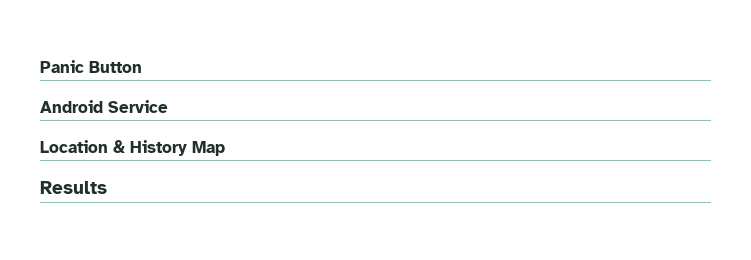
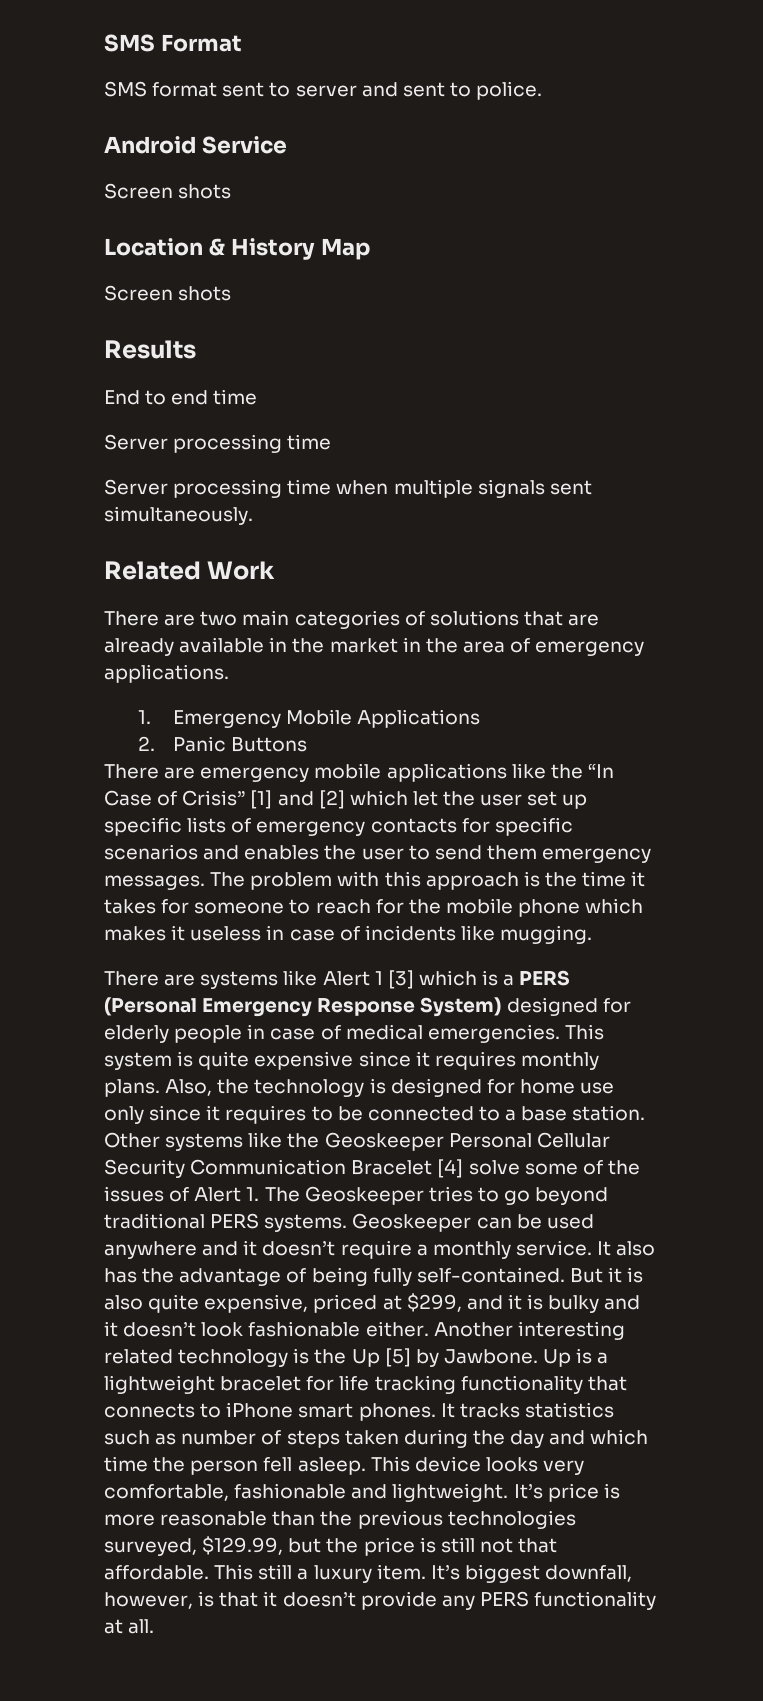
[40,60,142,73] Panic Button -> [104,34,242,52] [104,81,543,100] SMS Format // SMS format sent to server and sent to police.
(168, 106) none -> [104,183,232,199] // Screen shots
(225, 148) none -> [104,285,232,301] // Screen shots
(107, 187) none -> [104,389,258,405] [104,434,332,453] [104,479,592,498] [104,506,253,525] [104,561,276,580] [104,610,600,629] [104,637,645,656] [104,664,229,683] [138,709,481,728] [138,736,307,752] [104,763,614,782] [104,790,588,809] [104,817,573,836] [104,844,652,863] [104,871,646,890] [104,898,644,917] [104,925,593,944] [104,970,571,989] [104,997,631,1017] [104,1024,604,1043] [104,1051,599,1070] [104,1078,615,1097] [104,1105,646,1124] [104,1132,610,1151] [104,1159,640,1178] [104,1186,609,1205] [104,1213,594,1232] [104,1240,656,1259] [104,1267,644,1286] [104,1293,641,1313] [104,1321,625,1340] [104,1348,609,1367] [104,1375,627,1394] [104,1402,614,1421] [104,1429,649,1448] [104,1456,585,1475] [104,1483,620,1502] [104,1510,576,1529] [104,1536,558,1556] [104,1564,633,1583] [104,1591,657,1610] [104,1619,155,1634] // End to end time // Server processing time // Server processing time when multiple signals sent simultaneously. // Related Work // There are two main categories of solutions that are already available in the market in the area of emergency applications. // 1. Emergency Mobile Applications // 2. Panic Buttons // There are emergency mobile applications like the “In Case of Crisis” [1] and [2] which let the user set up specific lists of emergency contacts for specific scenarios and enables the user to send them emergency messages. The problem with this approach is the time it takes for someone to reach for the mobile phone which makes it useless in case of incidents like mugging. // There are systems like Alert 1 [3] which is a PERS (Personal Emergency Response System) designed for elderly people in case of medical emergencies. This system is quite expensive since it requires monthly plans. Also, the technology is designed for home use only since it requires to be connected to a base station. Other systems like the Geoskeeper Personal Cellular Security Communication Bracelet [4] solve some of the issues of Alert 1. The Geoskeeper tries to go beyond traditional PERS systems. Geoskeeper can be used anywhere and it doesn’t require a monthly service. It also has the advantage of being fully self-contained. But it is also quite expensive, priced at $299, and it is bulky and it doesn’t look fashionable either. Another interesting related technology is the Up [5] by Jawbone. Up is a lightweight bracelet for life tracking functionality that connects to iPhone smart phones. It tracks statistics such as number of steps taken during the day and which time the person fell asleep. This device looks very comfortable, fashionable and lightweight. It’s price is more reasonable than the previous technologies surveyed, $129.99, but the price is still not that affordable. This still a luxury item. It’s biggest downfall, however, is that it doesn’t provide any PERS functionality at all.

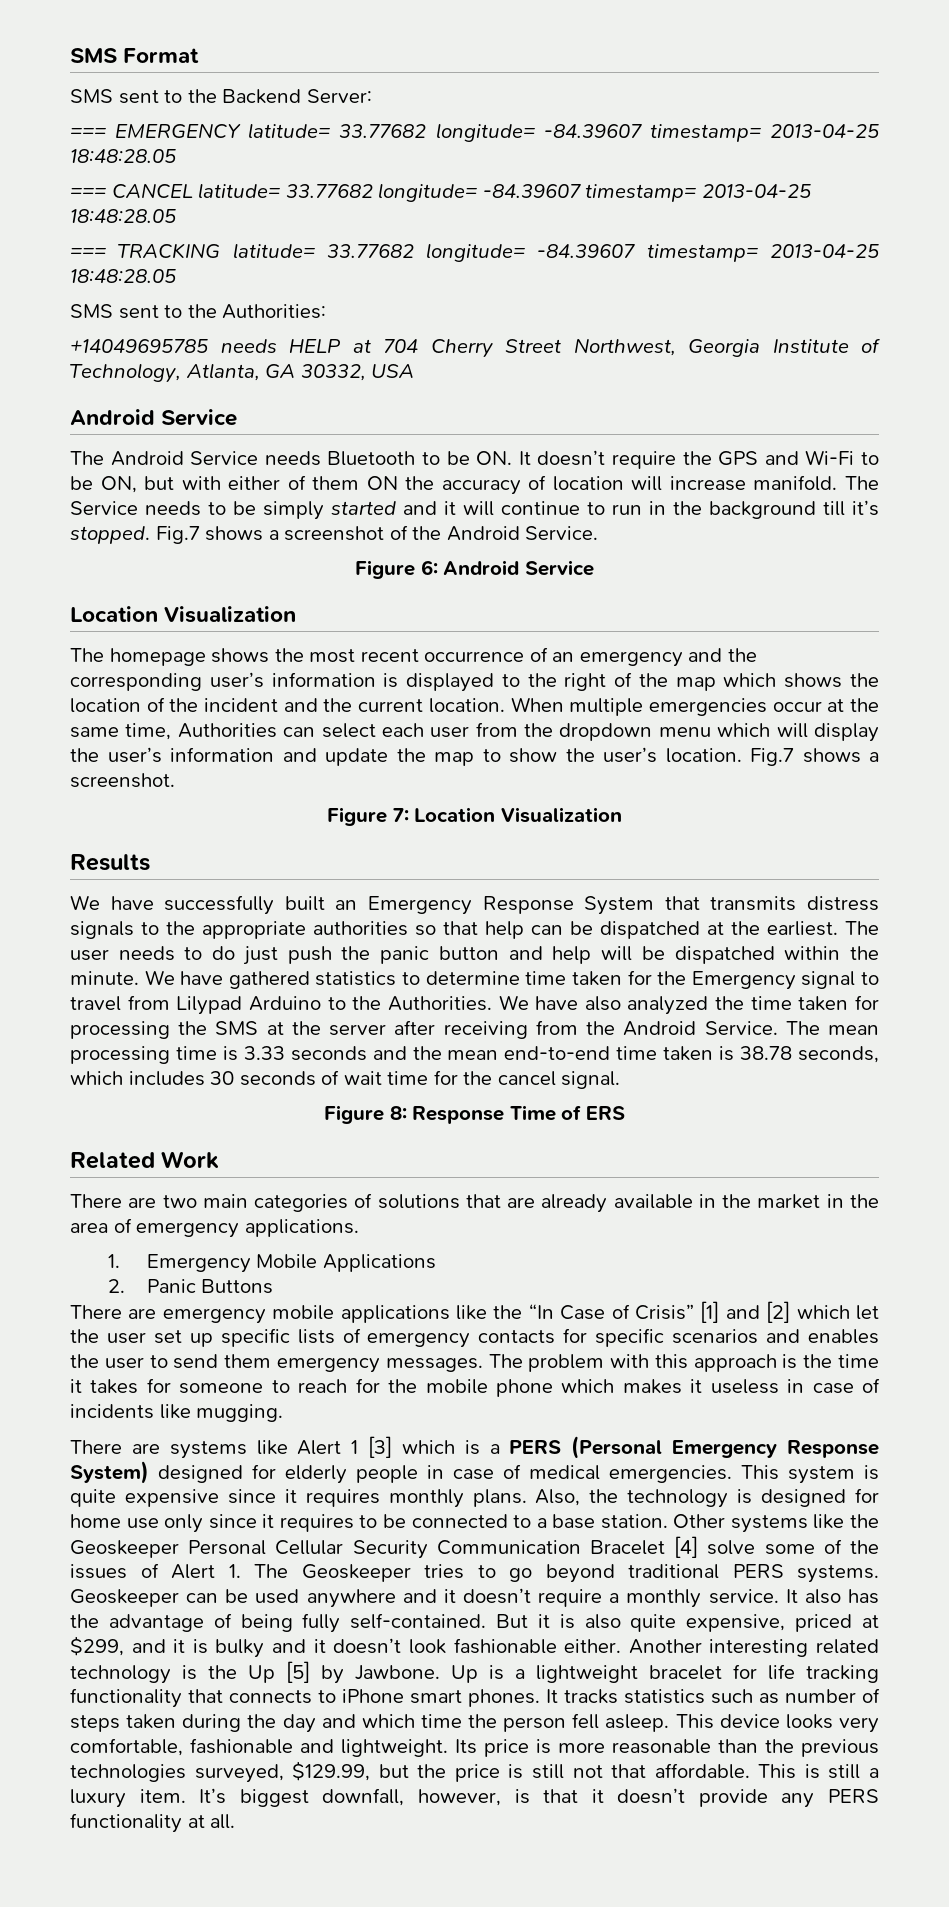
[152,81,543,100] [104,136,287,154] [104,183,232,199] [104,238,370,260] [104,285,232,301] [104,340,196,359] [104,389,258,405] [104,434,332,453] [104,479,592,498] [104,506,253,525] format sent to server and sent to police. // Android Service // Screen shots // Location & History Map // Screen shots // Results // End to end time // Server processing time // Server processing time when multiple signals sent simultaneously. -> [118,89,372,104] [70,123,879,142] [70,149,176,163] [70,183,811,202] [70,209,176,223] [70,243,879,262] [70,269,176,283] [70,304,327,319] [70,338,880,358] [70,363,415,383] [70,409,238,426] [70,450,880,469] [70,475,879,495] [70,500,879,520] [70,525,599,544] [355,560,594,579] [70,606,297,623] [70,647,757,667] [70,672,880,692] [70,697,880,716] [70,722,879,742] [70,747,879,766] [70,773,175,788] [327,807,622,826] [70,854,150,871] [70,895,880,915] [70,921,879,939] [70,946,880,965] [70,970,880,990] [70,995,879,1015] [70,1020,880,1039] [70,1046,879,1064] [70,1070,621,1089] [324,1105,625,1124] sent to the Backend Server: // === EMERGENCY latitude= 33.77682 longitude= -84.39607 timestamp= 2013-04-25 18:48:28.05 // === CANCEL latitude= 33.77682 longitude= -84.39607 timestamp= 2013-04-25 18:48:28.05 // === TRACKING latitude= 33.77682 longitude= -84.39607 timestamp= 2013-04-25 18:48:28.05 // SMS sent to the Authorities: // +14049695785 needs HELP at 704 Cherry Street Northwest, Georgia Institute of Technology, Atlanta, GA 30332, USA // Android Service // The Android Service needs Bluetooth to be ON. It doesn’t require the GPS and Wi-Fi to be ON, but with either of them ON the accuracy of location will increase manifold. The Service needs to be simply started and it will continue to run in the background till it’s stopped. Fig.7 shows a screenshot of the Android Service. // Figure 6: Android Service // Location Visualization // The homepage shows the most recent occurrence of an emergency and the corresponding user’s information is displayed to the right of the map which shows the location of the incident and the current location. When multiple emergencies occur at the same time, Authorities can select each user from the dropdown menu which will display the user’s information and update the map to show the user’s location. Fig.7 shows a screenshot. // Figure 7: Location Visualization // Results // We have successfully built an Emergency Response System that transmits distress signals to the appropriate authorities so that help can be dispatched at the earliest. The user needs to do just push the panic button and help will be dispatched within the minute. We have gathered statistics to determine time taken for the Emergency signal to travel from Lilypad Arduino to the Authorities. We have also analyzed the time taken for processing the SMS at the server after receiving from the Android Service. The mean processing time is 3.33 seconds and the mean end-to-end time taken is 38.78 seconds, which includes 30 seconds of wait time for the cancel signal. // Figure 8: Response Time of ERS
[513,1483,543,1499] It’s -> [455,1739,477,1754] Its
(254, 1572) none -> [804,1764,820,1779] is

